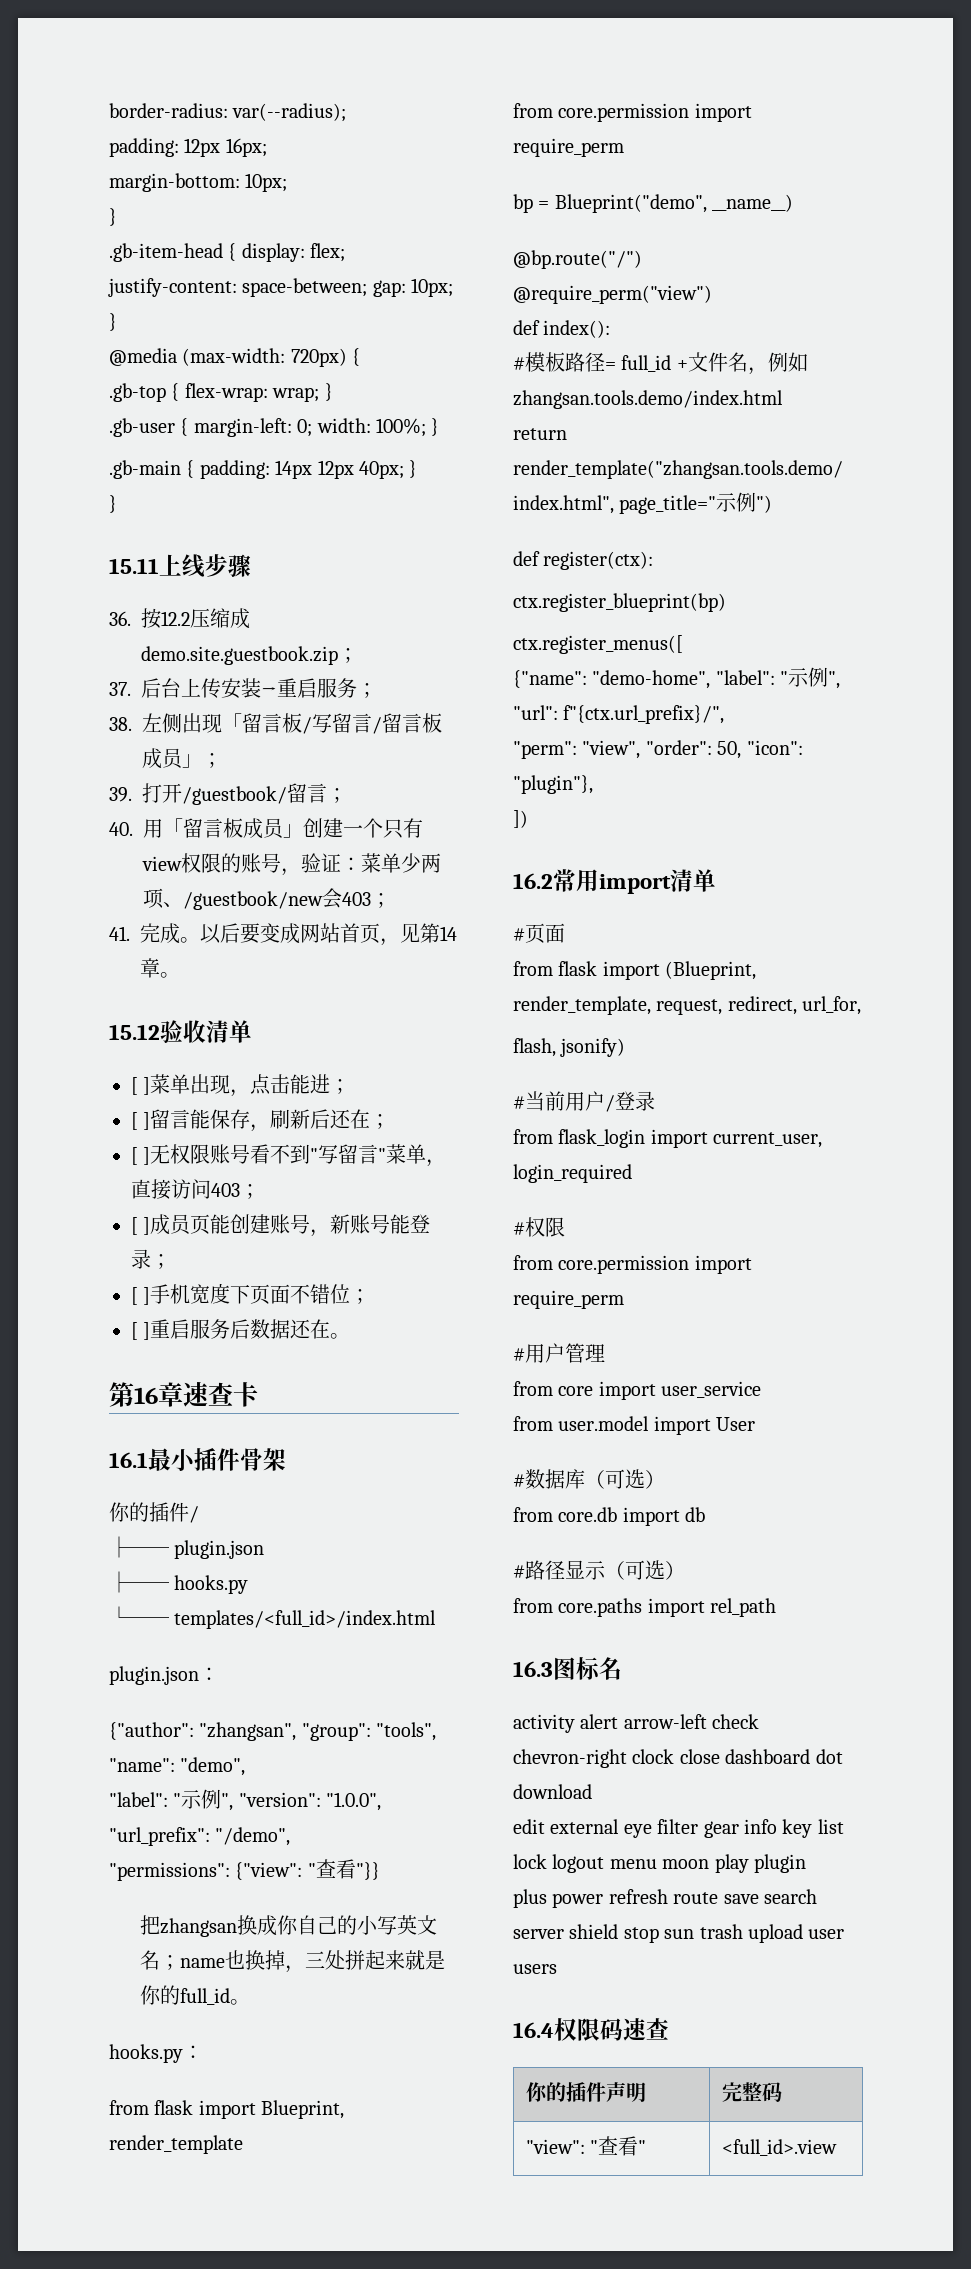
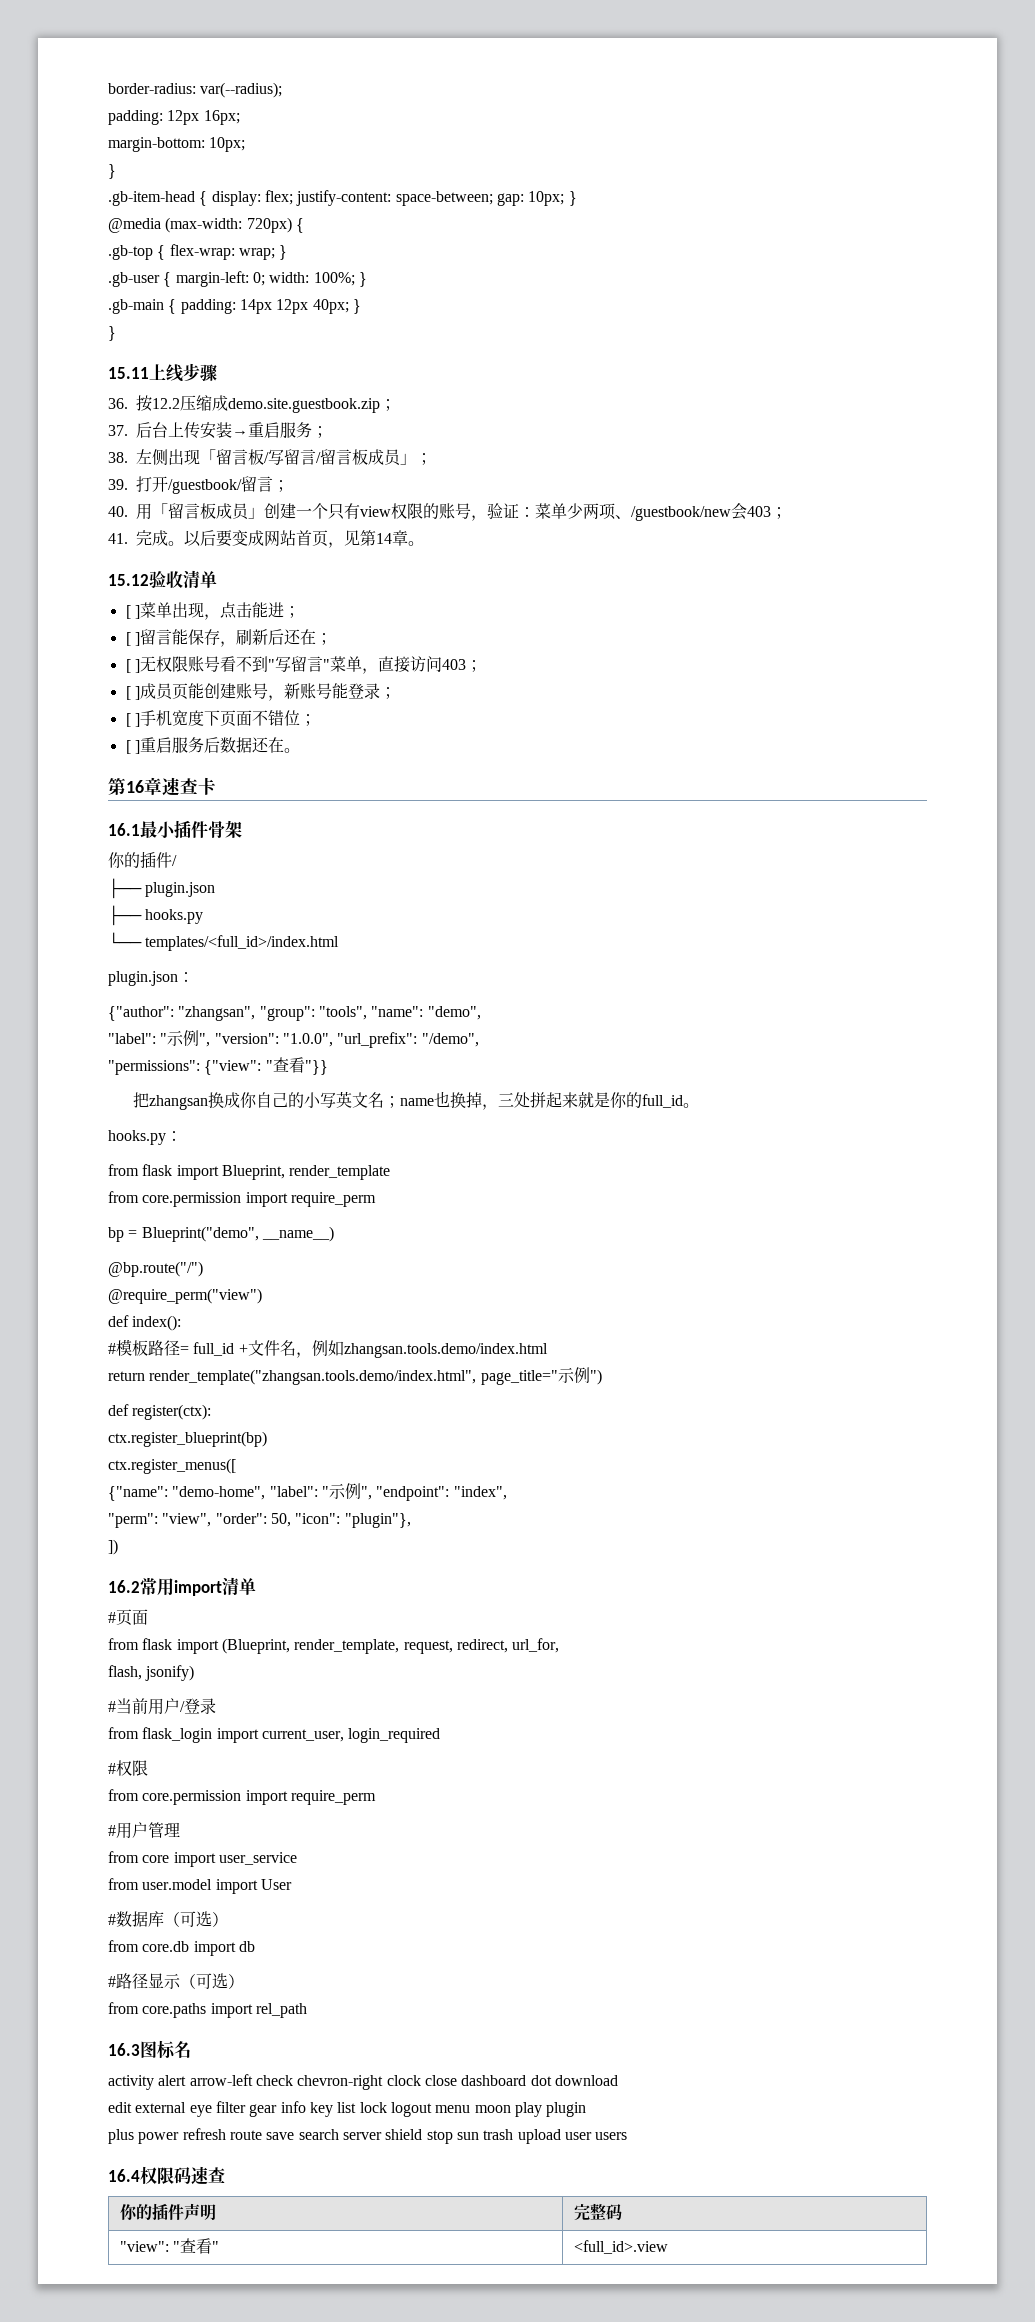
[513,705,725,724] "url": f"{ctx.url_prefix}/", -> [376,1486,507,1501] "endpoint": "index",

